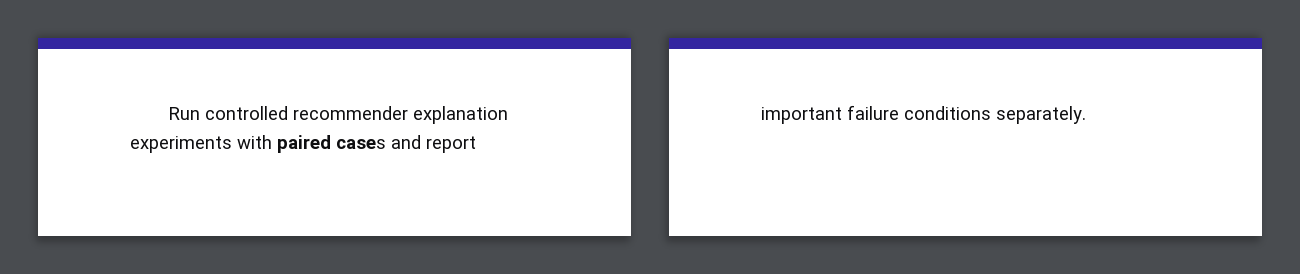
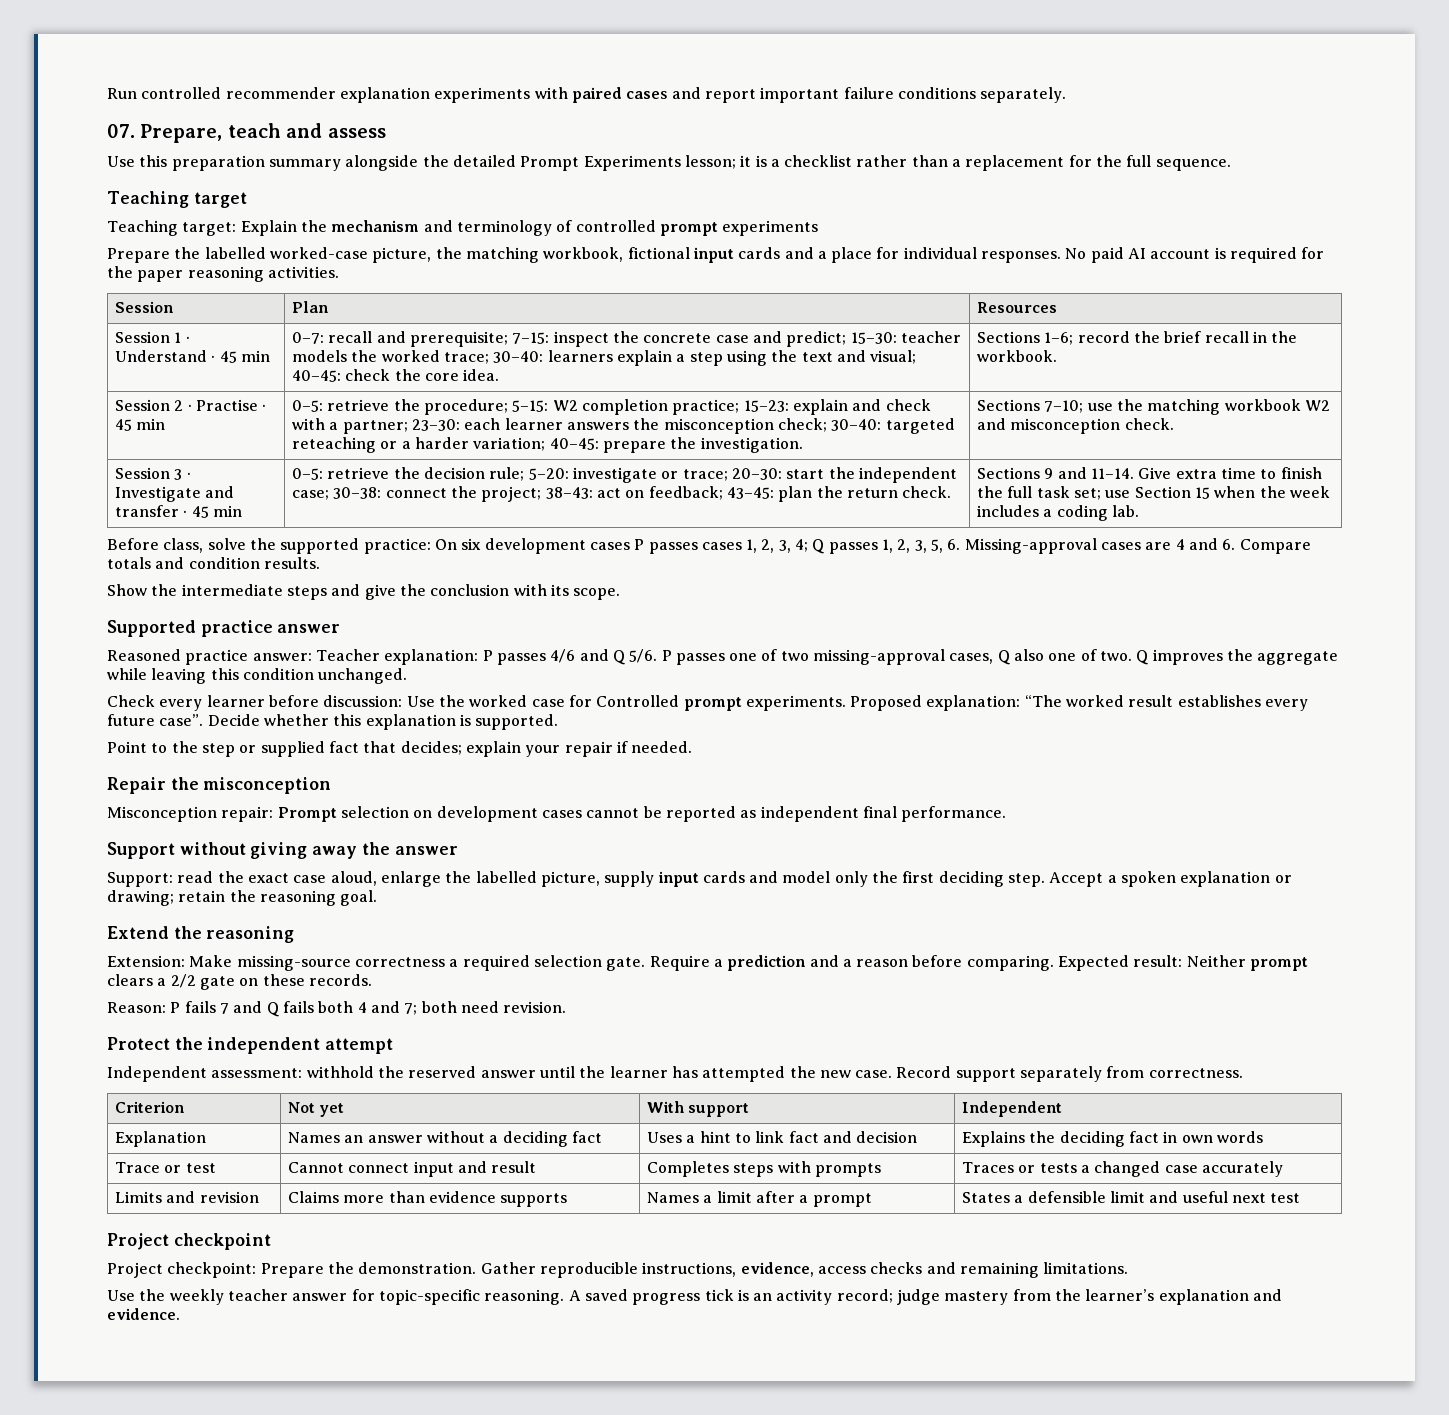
(1086, 115) none -> [107,123,386,143] [107,155,1231,171] [107,191,247,208] [107,220,819,236] [107,247,1325,263] [107,266,339,282] [115,301,175,313] [292,301,330,313] [977,302,1058,313] [115,331,190,343] [115,350,271,363] [292,331,961,347] [292,350,917,366] [292,369,500,382] [977,331,1298,345] [977,350,1058,362] [115,399,267,411] [115,418,166,431] [292,399,931,415] [292,418,955,434] [292,437,803,453] [977,399,1330,415] [977,418,1174,434] [115,467,191,480] [115,486,235,502] [115,505,243,518] [292,467,957,483] [292,486,952,502] [977,467,1322,479] [977,486,1330,500] [977,505,1140,521] [107,538,1311,554] [107,557,320,569] [107,584,621,600] [107,620,341,637] [107,649,1339,665] [107,668,408,684] [107,695,1309,711] [107,714,559,730] [107,741,693,757] [107,777,332,794] [107,806,1007,822] [107,842,458,859] [107,871,1292,887] [107,890,378,906] [107,926,295,943] [107,955,1309,971] [107,974,372,990] [107,1001,567,1017] [107,1037,394,1054] [107,1066,1243,1082] [115,1101,186,1113] [288,1102,345,1117] [647,1101,750,1117] [962,1101,1063,1117] [115,1131,207,1147] [288,1131,602,1147] [647,1131,918,1143] [962,1131,1263,1147] [115,1162,216,1173] [288,1161,537,1177] [647,1161,882,1177] [962,1161,1283,1177] [115,1191,259,1203] [288,1191,568,1207] [647,1191,872,1207] [962,1191,1301,1203] [107,1233,271,1250] [107,1262,1129,1278] [107,1289,1283,1305] [107,1308,180,1320] // 07. Prepare, teach and assess // Use this preparation summary alongside the detailed Prompt Experiments lesson; it is a checklist rather than a replacement for the full sequence. // Teaching target // Teaching target: Explain the mechanism and terminology of controlled prompt experiments // Prepare the labelled worked-case picture, the matching workbook, fictional input cards and a place for individual responses. No paid AI account is required for the paper reasoning activities. // Session | Plan | Resources // Session 1 · Understand · 45 min | 0–7: recall and prerequisite; 7–15: inspect the concrete case and predict; 15–30: teacher models the worked trace; 30–40: learners explain a step using the text and visual; 40–45: check the core idea. | Sections 1–6; record the brief recall in the workbook. // Session 2 · Practise · 45 min | 0–5: retrieve the procedure; 5–15: W2 completion practice; 15–23: explain and check with a partner; 23–30: each learner answers the misconception check; 30–40: targeted reteaching or a harder variation; 40–45: prepare the investigation. | Sections 7–10; use the matching workbook W2 and misconception check. // Session 3 · Investigate and transfer · 45 min | 0–5: retrieve the decision rule; 5–20: investigate or trace; 20–30: start the independent case; 30–38: connect the project; 38–43: act on feedback; 43–45: plan the return check. | Sections 9 and 11–14. Give extra time to finish the full task set; use Section 15 when the week includes a coding lab. // Before class, solve the supported practice: On six development cases P passes cases 1, 2, 3, 4; Q passes 1, 2, 3, 5, 6. Missing-approval cases are 4 and 6. Compare totals and condition results. // Show the intermediate steps and give the conclusion with its scope. // Supported practice answer // Reasoned practice answer: Teacher explanation: P passes 4/6 and Q 5/6. P passes one of two missing-approval cases, Q also one of two. Q improves the aggregate while leaving this condition unchanged. // Check every learner before discussion: Use the worked case for Controlled prompt experiments. Proposed explanation: “The worked result establishes every future case”. Decide whether this explanation is supported. // Point to the step or supplied fact that decides; explain your repair if needed. // Repair the misconception // Misconception repair: Prompt selection on development cases cannot be reported as independent final performance. // Support without giving away the answer // Support: read the exact case aloud, enlarge the labelled picture, supply input cards and model only the first deciding step. Accept a spoken explanation or drawing; retain the reasoning goal. // Extend the reasoning // Extension: Make missing-source correctness a required selection gate. Require a prediction and a reason before comparing. Expected result: Neither prompt clears a 2/2 gate on these records. // Reason: P fails 7 and Q fails both 4 and 7; both need revision. // Protect the independent attempt // Independent assessment: withhold the reserved answer until the learner has attempted the new case. Record support separately from correctness. // Criterion | Not yet | With support | Independent // Explanation | Names an answer without a deciding fact | Uses a hint to link fact and decision | Explains the deciding fact in own words // Trace or test | Cannot connect input and result | Completes steps with prompts | Traces or tests a changed case accurately // Limits and revision | Claims more than evidence supports | Names a limit after a prompt | States a defensible limit and useful next test // Project checkpoint // Project checkpoint: Prepare the demonstration. Gather reproducible instructions, evidence, access checks and remaining limitations. // Use the weekly teacher answer for topic-specific reasoning. A saved progress tick is an activity record; judge mastery from the learner’s explanation and evidence.

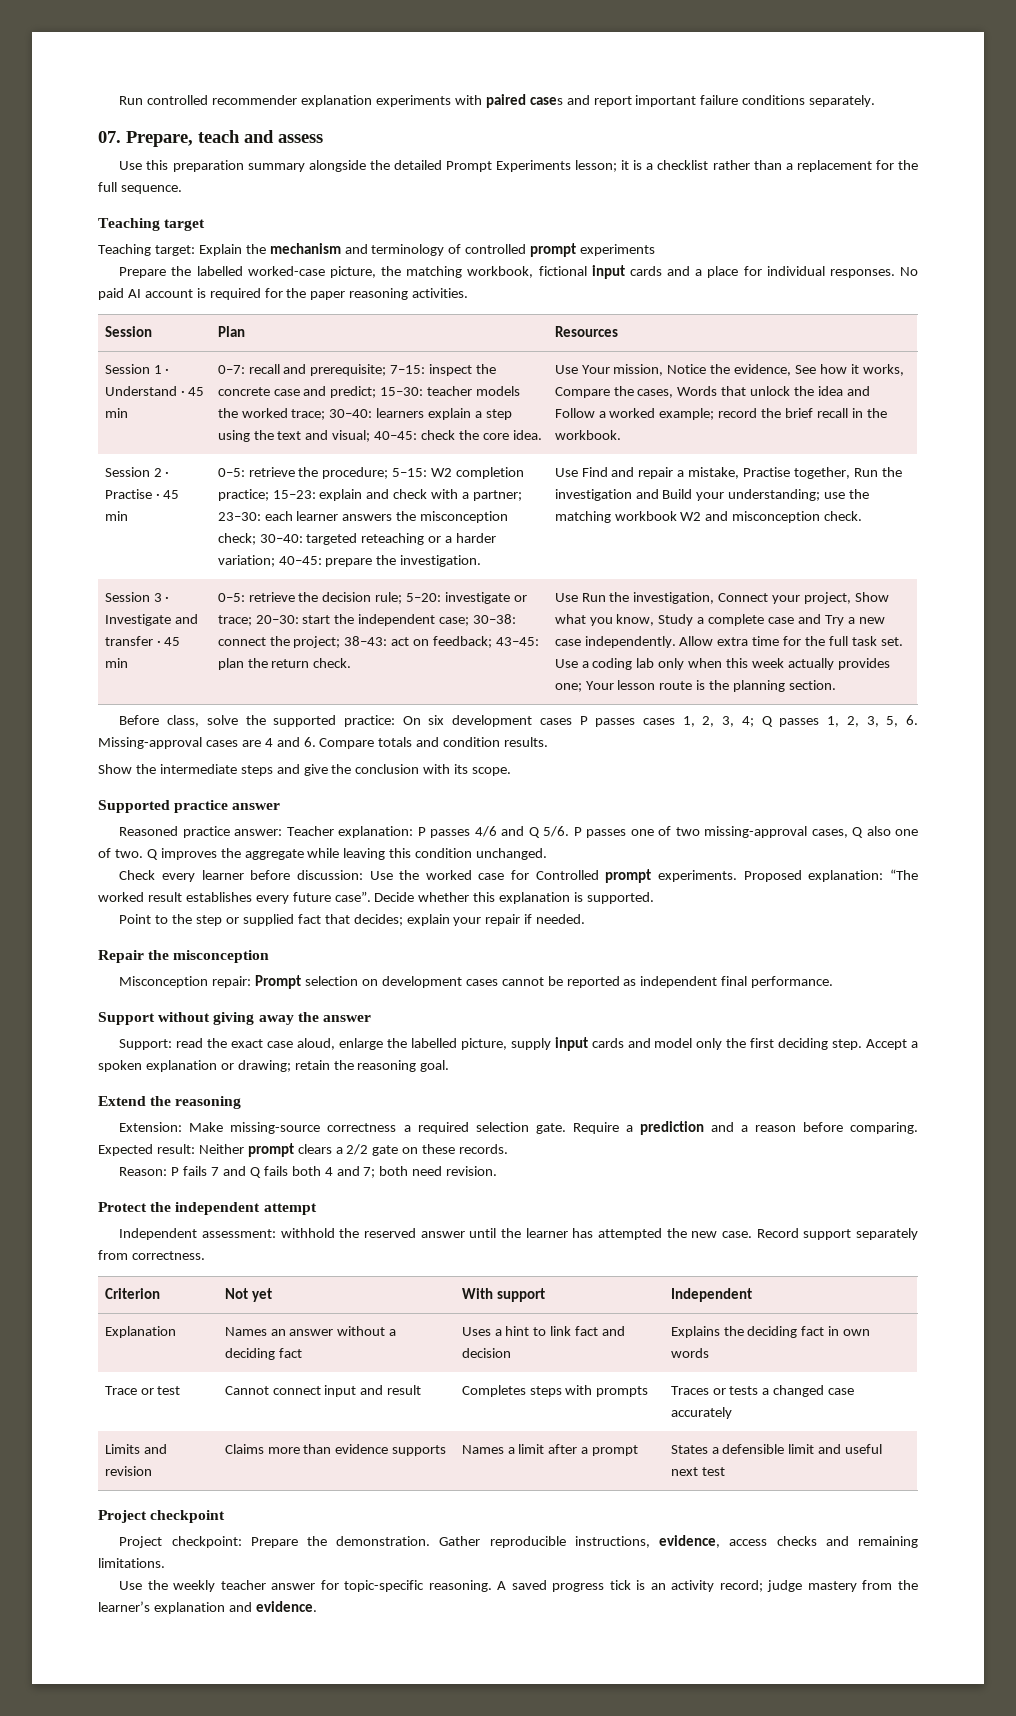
[977,331,1074,345] Sections 1–6; -> [554,364,904,376] [554,386,870,398] [554,408,715,420] Use Your mission, Notice the evidence, See how it works, Compare the cases, Words that unlock the idea and Follow a worked example;
[977,399,1084,413] Sections 7–10; -> [554,467,902,479] [554,489,821,501] Use Find and repair a mistake, Practise together, Run the investigation and Build your understanding;
[977,467,1322,479] [977,486,1330,500] [977,505,1140,521] Sections 9 and 11–14. Give extra time to finish the full task set; use Section 15 when the week includes a coding lab. -> [554,592,890,604] [554,614,885,626] [554,636,903,648] [554,658,890,670] [554,680,837,692] Use Run the investigation, Connect your project, Show what you know, Study a complete case and Try a new case independently. Allow extra time for the full task set. Use a coding lab only when this week actually provides one; Your lesson route is the planning section.

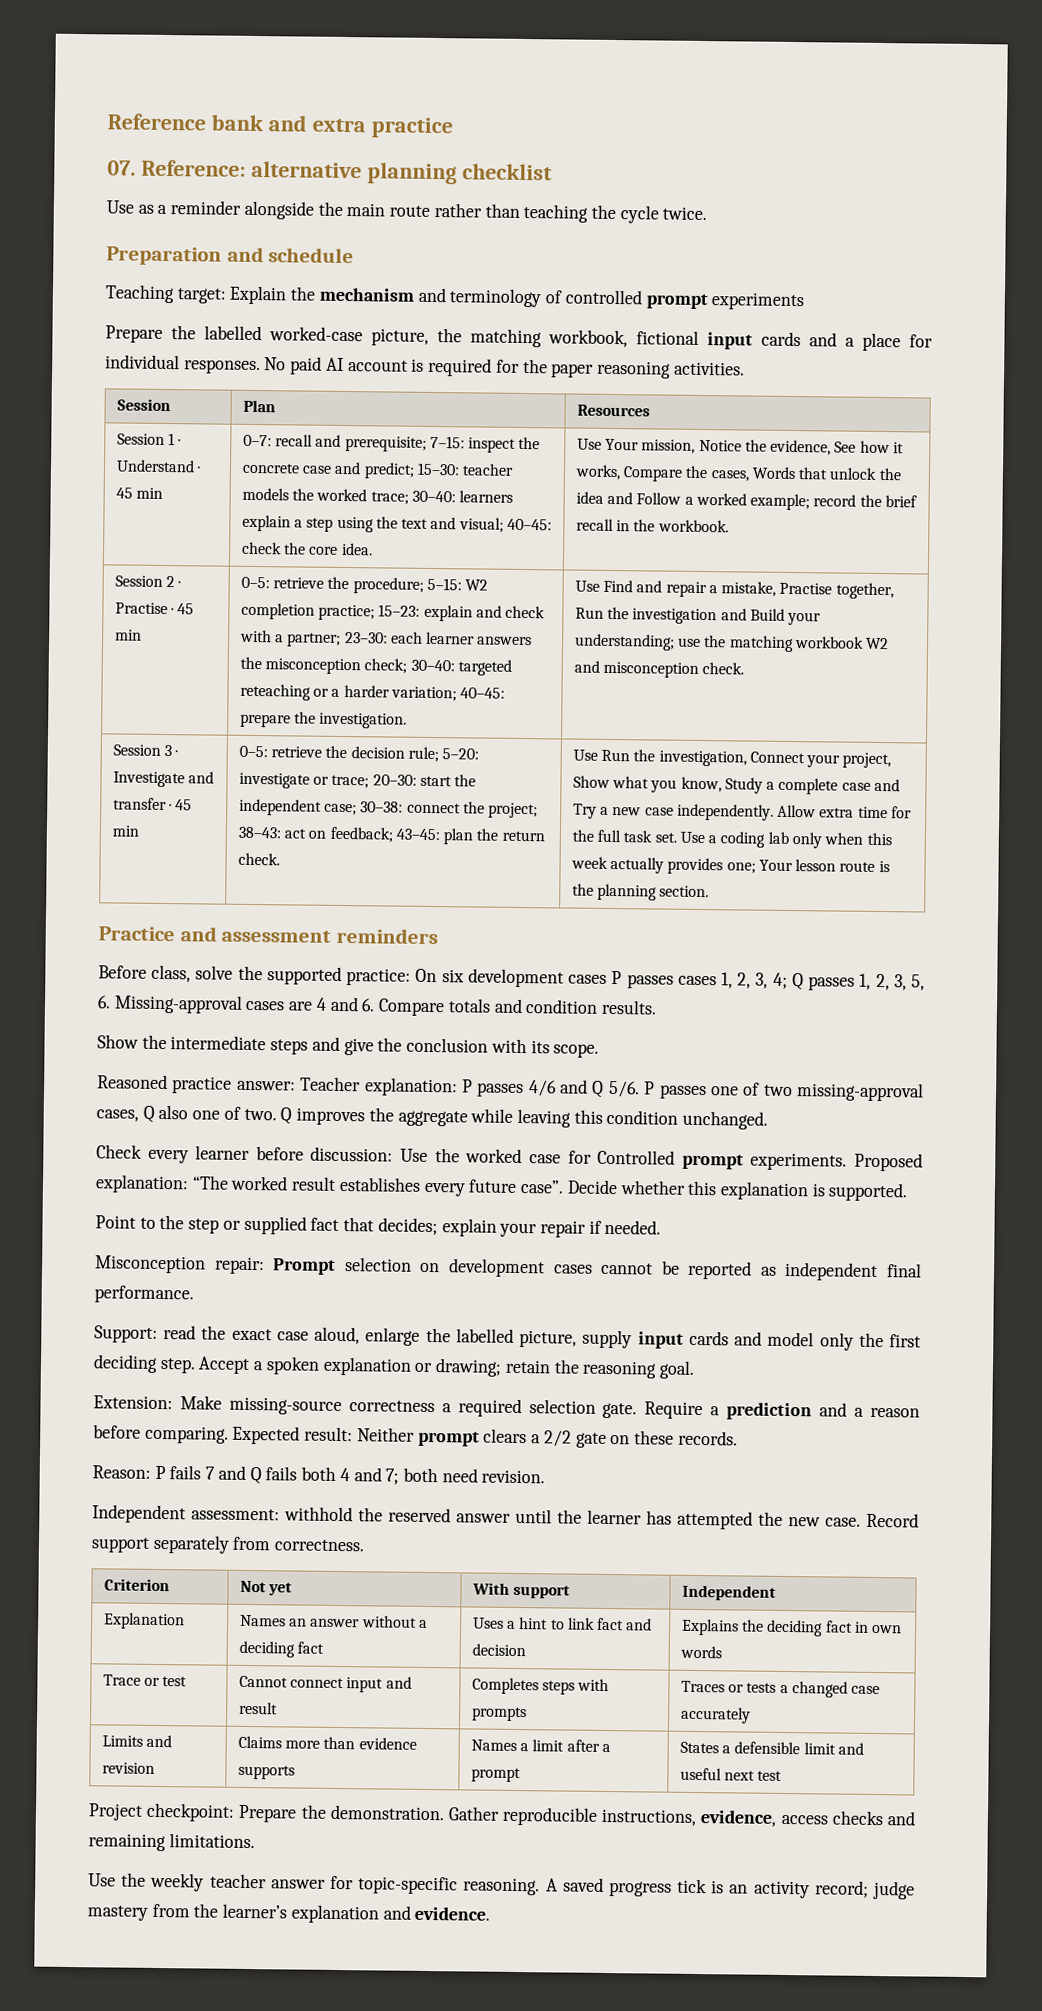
[119,94,876,108] [98,130,323,147] [119,160,919,172] [98,182,182,194] [98,218,206,231] Run controlled recommender explanation experiments with paired cases and report important failure conditions separately. // 07. Prepare, teach and assess // Use this preparation summary alongside the detailed Prompt Experiments lesson; it is a checklist rather than a replacement for the full sequence. // Teaching target -> [107,113,453,139] [107,159,552,185] [106,200,708,224] [106,246,355,266] Reference bank and extra practice // 07. Reference: alternative planning checklist // Use as a reminder alongside the main route rather than teaching the cycle twice. // Preparation and schedule
(837, 685) none -> [98,926,438,945] // Practice and assessment reminders
[98,800,281,813] // Supported practice answer -> (600, 1050) none
[98,950,270,963] // Repair the misconception -> (662, 1227) none
[98,1012,371,1025] // Support without giving away the answer -> (194, 1294) none
[98,1096,242,1109] // Extend the reasoning -> (695, 1369) none
[98,1202,317,1215] // Protect the independent attempt -> (546, 1476) none
[98,1510,226,1523] // Project checkpoint -> (783, 1775) none

